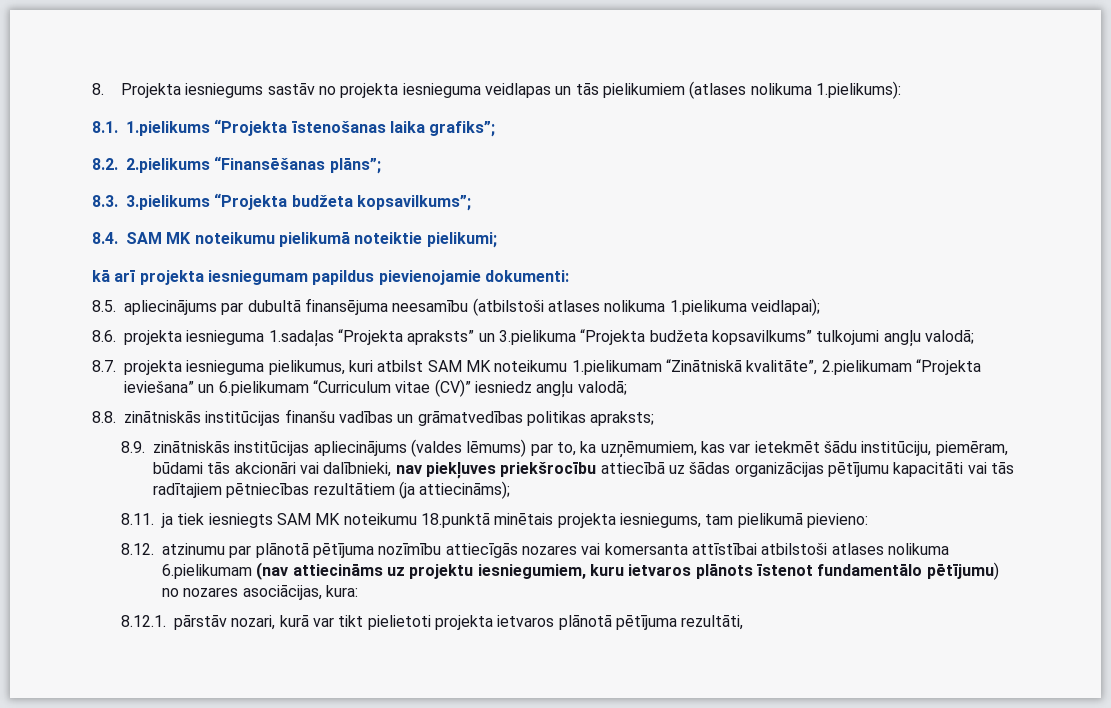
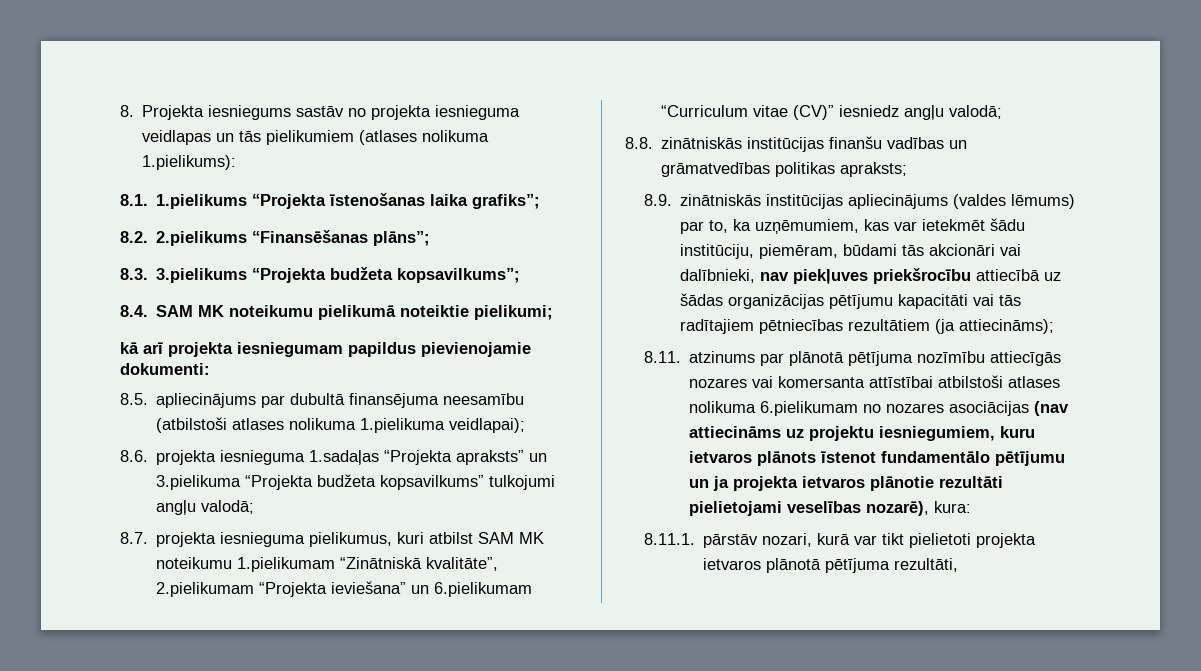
[161,513,868,528] [121,543,226,555] ja tiek iesniegts SAM MK noteikumu 18.punktā minētais projekta iesniegums, tam pielikumā pievieno: // 8.12. atzinumu -> [689,351,756,363] atzinums
(253, 571) none -> [863,401,1030,416] no nozares asociācijas
[926,562,999,580] [162,585,322,600] pētījumu) no nozares asociācijas, -> [995,451,1066,466] [689,476,1004,491] [689,501,930,516] pētījumu un ja projekta ietvaros plānotie rezultāti pielietojami veselības nozarē),
[121,615,167,627] 8.12.1. -> [643,533,695,545] 8.11.1.

